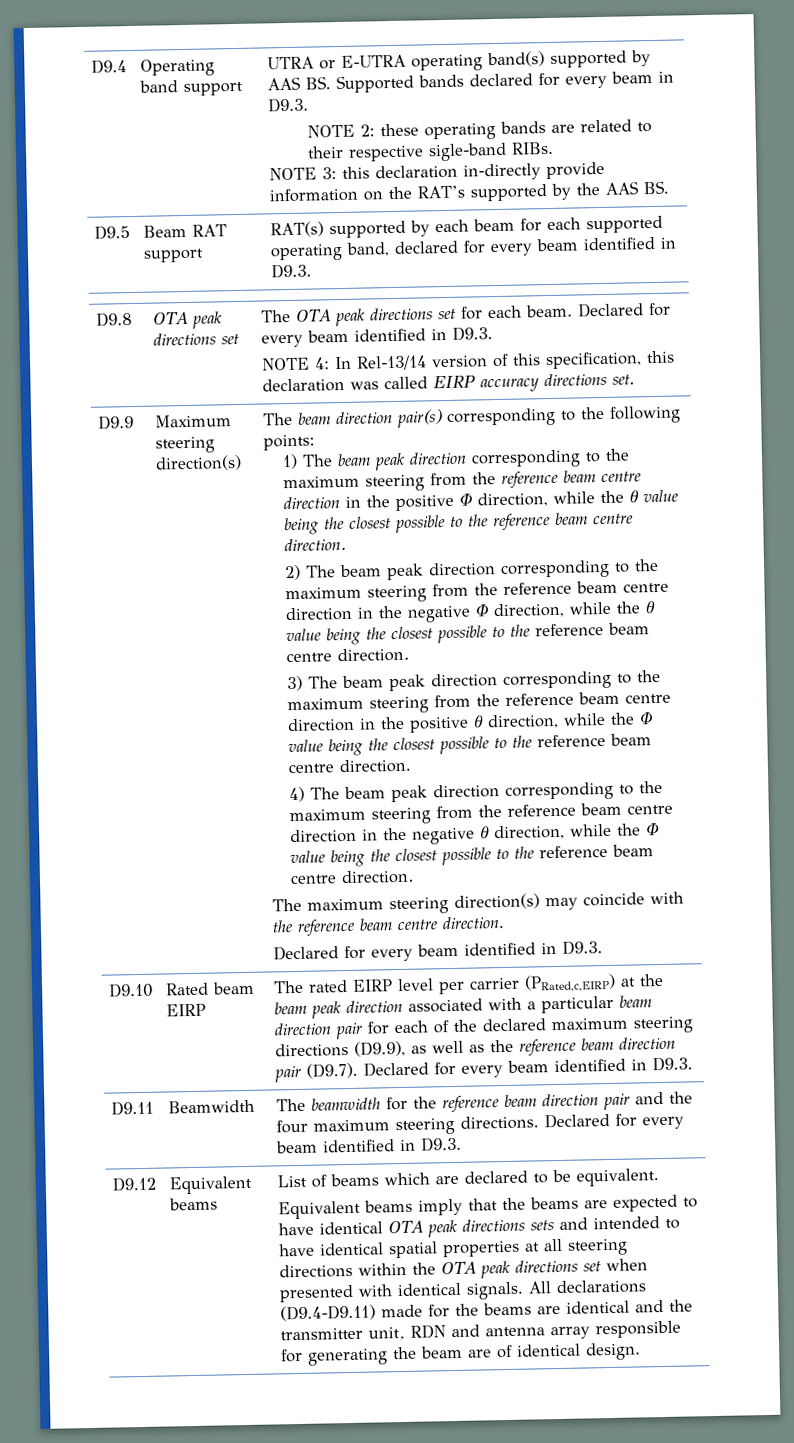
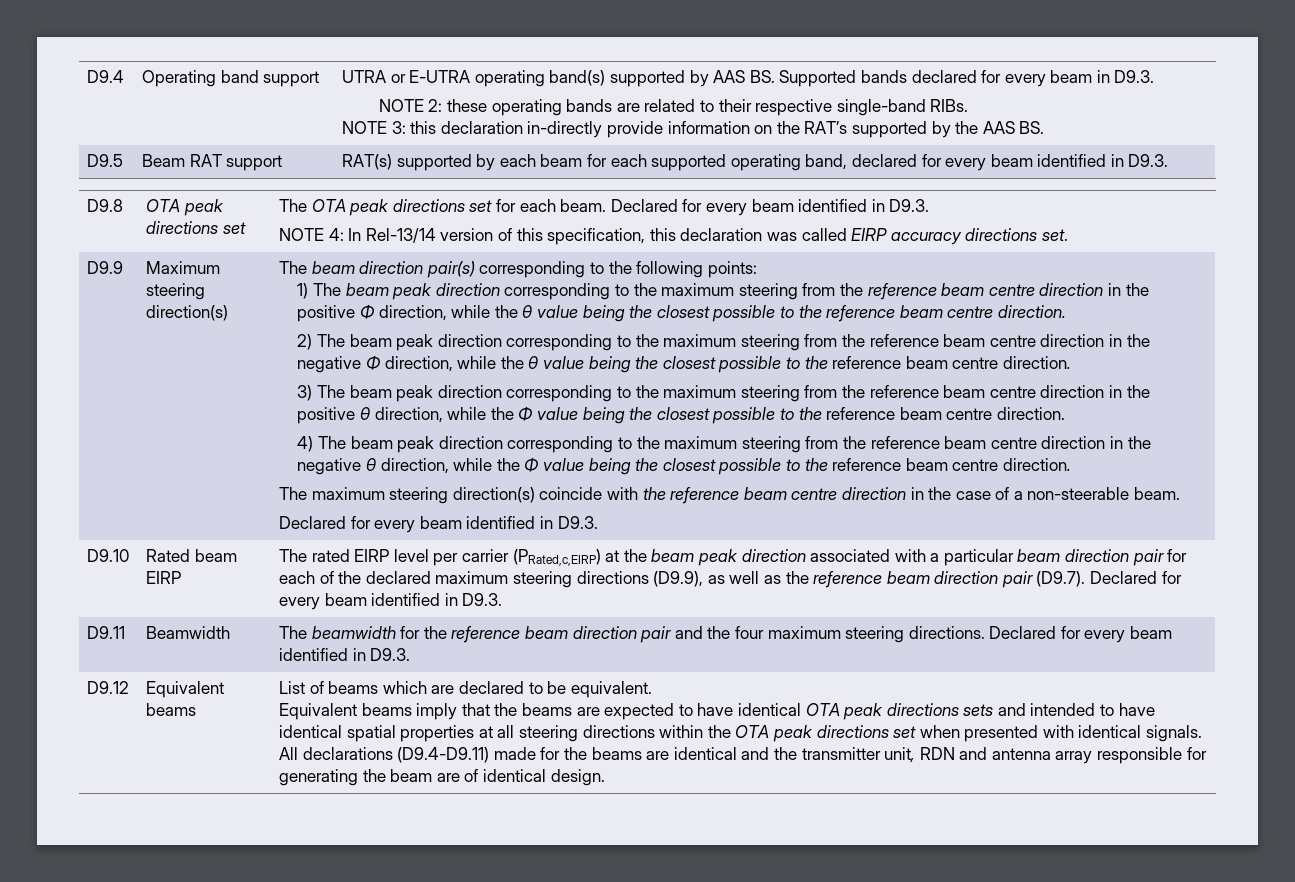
[427,142,507,162] sigle-band -> [836,99,926,116] single-band
[544,897,578,911] may -> (535, 495) none
[441,915,504,930] direction. -> [841,487,1181,500] direction in the case of a non-steerable beam.

